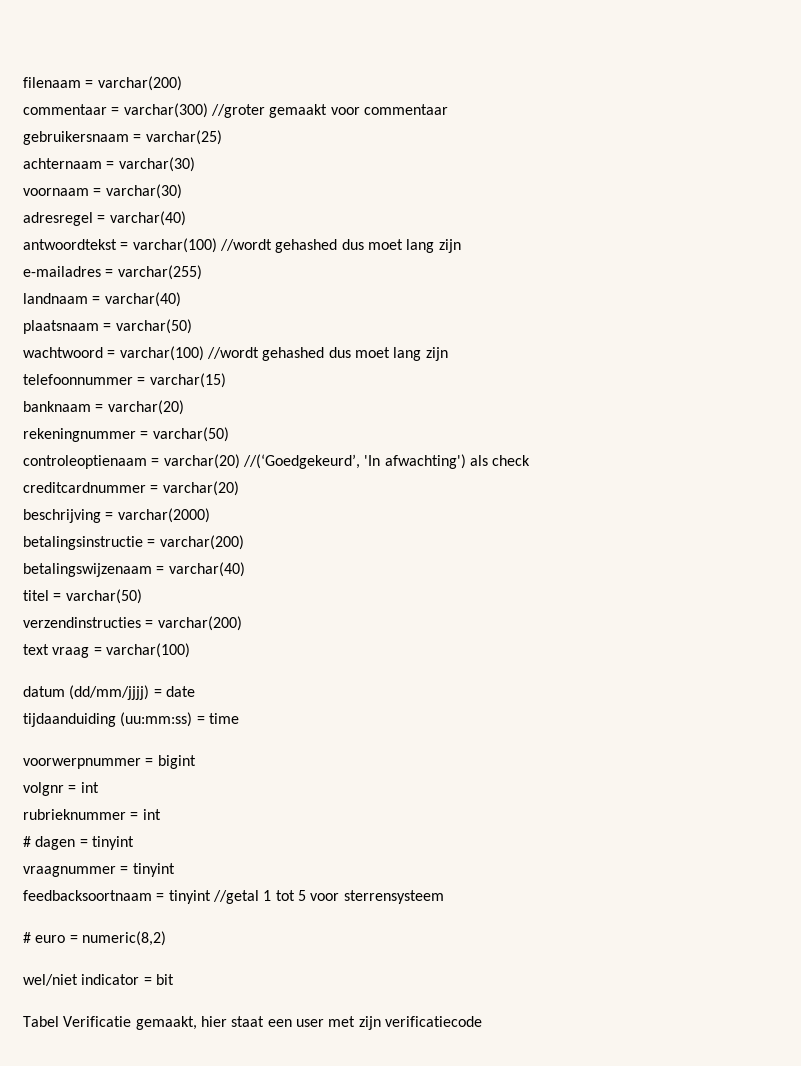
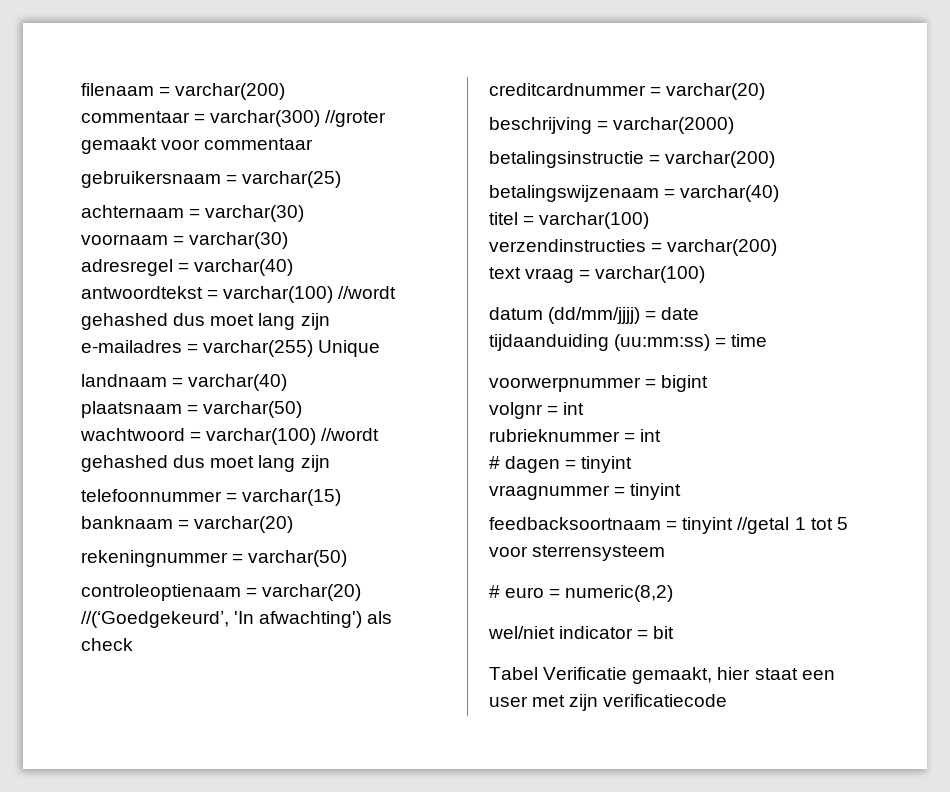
(202, 272) none -> [318,340,381,357] Unique
[65,589,142,604] varchar(50) -> [539,212,650,229] varchar(100)

